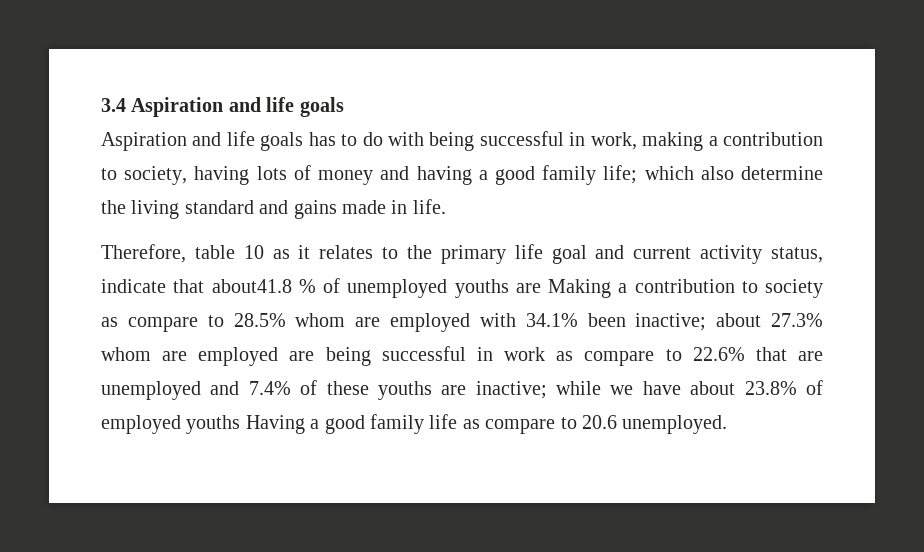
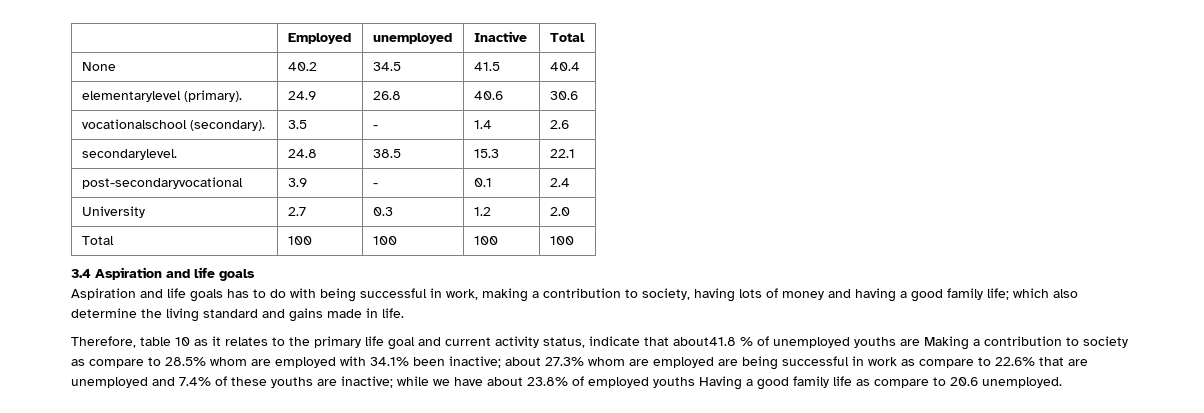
(101, 105) none -> [287,33,351,44] [372,33,452,44] [473,31,527,42] [549,33,585,42] [81,62,116,71] [287,62,317,71] [372,62,401,71] [473,62,500,71] [549,62,580,71] [81,90,242,102] [287,91,316,100] [372,91,401,100] [473,91,503,100] [549,91,578,100] [81,119,265,131] [287,120,307,129] [372,125,378,129] [473,120,492,129] [549,120,569,129] [81,149,177,160] [287,149,317,158] [372,149,401,158] [473,149,499,158] [549,149,575,158] [81,177,243,189] [287,178,307,187] [372,183,378,187] [473,178,492,187] [549,178,570,187] [81,206,145,218] [287,207,306,216] [372,207,393,216] [473,207,491,216] [549,207,570,216] [81,236,114,245] [287,236,312,245] [372,236,397,245] [473,236,498,245] [549,236,574,245] | Employed | unemployed | Inactive | Total // None | 40.2 | 34.5 | 41.5 | 40.4 // elementarylevel (primary). | 24.9 | 26.8 | 40.6 | 30.6 // vocationalschool (secondary). | 3.5 | - | 1.4 | 2.6 // secondarylevel. | 24.8 | 38.5 | 15.3 | 22.1 // post-secondaryvocational | 3.9 | - | 0.1 | 2.4 // University | 2.7 | 0.3 | 1.2 | 2.0 // Total | 100 | 100 | 100 | 100 //

